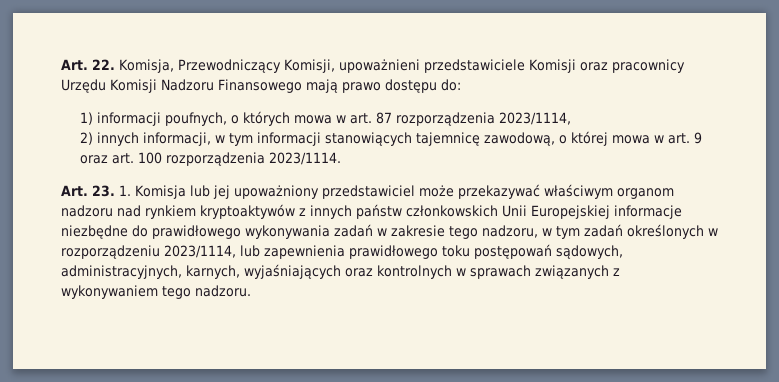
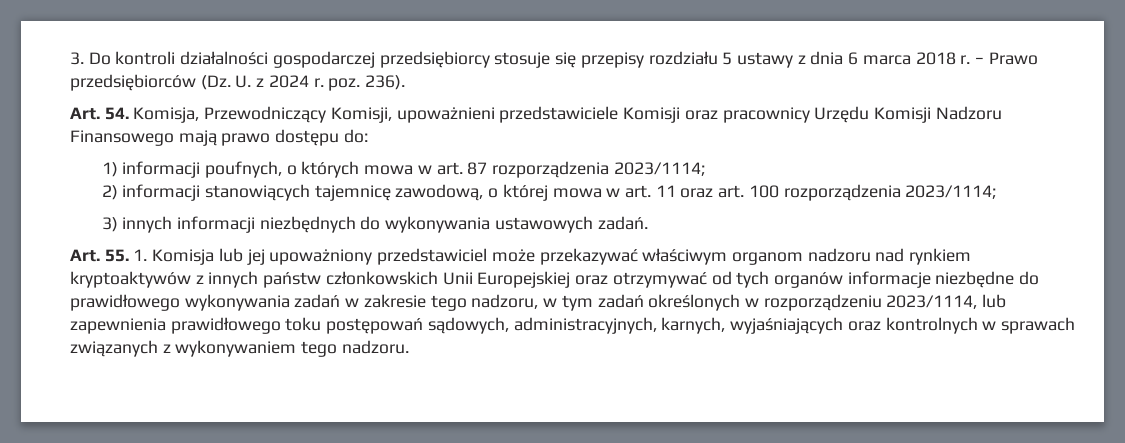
[61,59,115,70] Art. 22. -> [70,51,1038,68] [70,74,406,91] [70,107,129,120] 3. Do kontroli działalności gospodarczej przedsiębiorcy stosuje się przepisy rozdziału 5 ustawy z dnia 6 marca 2018 r. − Prawo przedsiębiorców (Dz. U. z 2024 r. poz. 236). // Art. 54.
[499,112,572,125] 2023/1114, -> [613,162,705,176] 2023/1114;
[97,132,254,146] innych informacji, w tym -> (118, 192) none
[694,132,703,144] 9 -> [655,185,676,197] 11
[269,152,342,165] [61,185,115,197] 2023/1114. // Art. 23. -> [905,185,997,199] [101,216,648,233] [70,249,129,262] 2023/1114; // 3) innych informacji niezbędnych do wykonywania ustawowych zadań. // Art. 55.
(610, 212) none -> [575,271,843,288] oraz otrzymywać od tych organów

